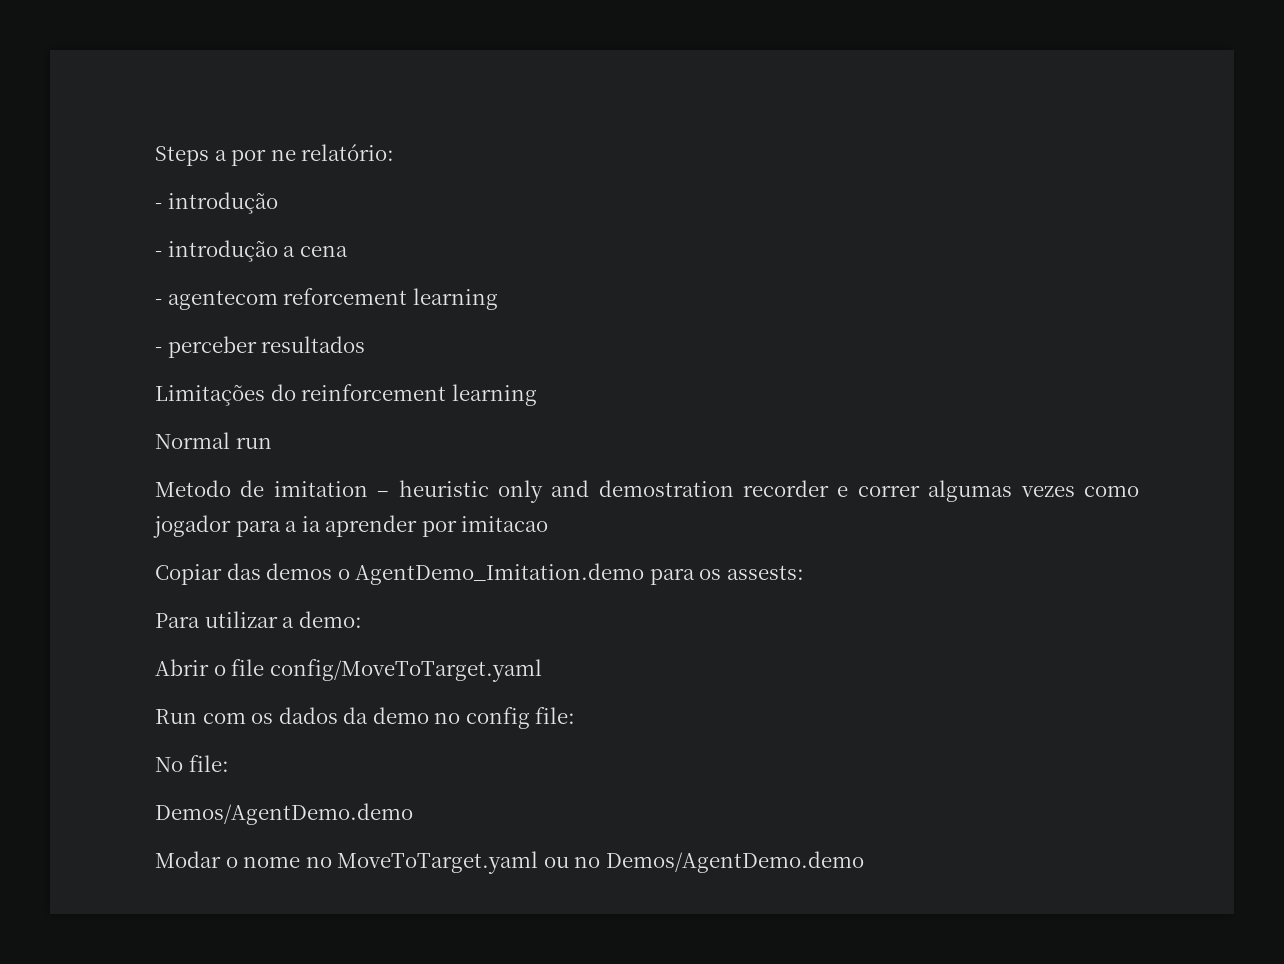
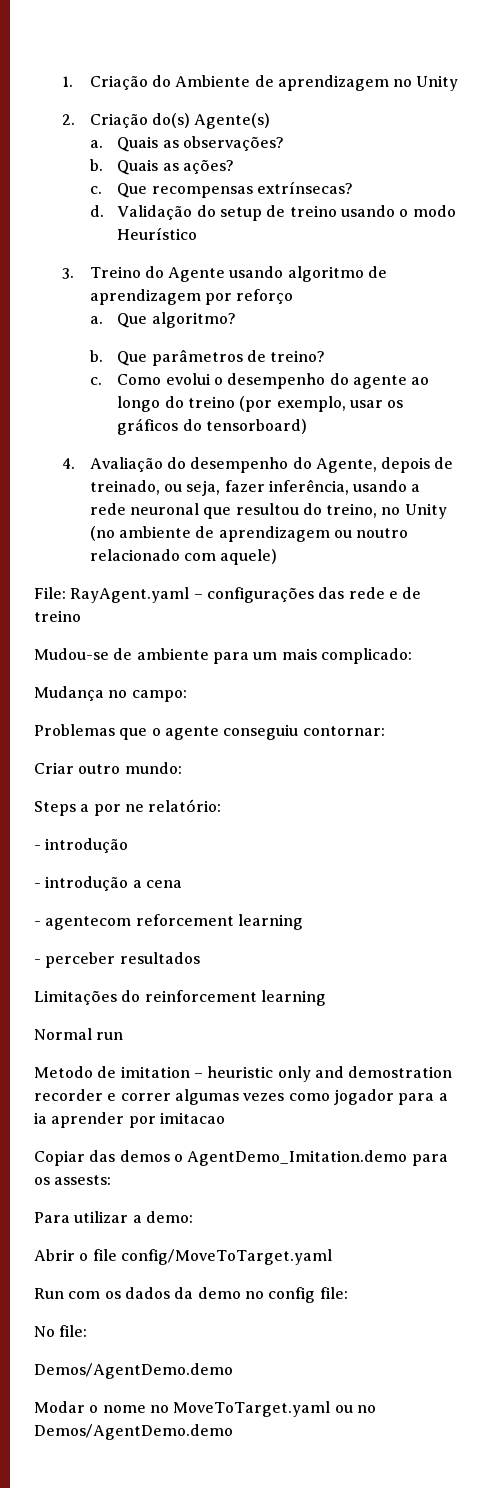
(155, 156) none -> [61,75,459,91] [61,113,271,129] [89,136,284,152] [89,159,234,175] [89,181,353,198] [89,205,456,221] [117,227,198,240] [61,266,388,282] [89,289,294,305] [89,312,236,328] [89,349,326,366] [89,373,430,389] [117,396,404,412] [117,418,307,435] [61,457,454,473] [89,479,421,496] [89,503,447,519] [89,526,409,542] [89,549,278,565] [34,587,422,603] [34,610,81,622] [34,648,412,664] [34,686,187,702] [34,724,385,740] [34,762,182,774] 1. Criação do Ambiente de aprendizagem no Unity // 2. Criação do(s) Agente(s) // a. Quais as observações? // b. Quais as ações? // c. Que recompensas extrínsecas? // d. Validação do setup de treino usando o modo Heurístico // 3. Treino do Agente usando algoritmo de aprendizagem por reforço // a. Que algoritmo? // b. Que parâmetros de treino? // c. Como evolui o desempenho do agente ao longo do treino (por exemplo, usar os gráficos do tensorboard) // 4. Avaliação do desempenho do Agente, depois de treinado, ou seja, fazer inferência, usando a rede neuronal que resultou do treino, no Unity (no ambiente de aprendizagem ou noutro relacionado com aquele) // File: RayAgent.yaml – configurações das rede e de treino // Mudou-se de ambiente para um mais complicado: // Mudança no campo: // Problemas que o agente conseguiu contornar: // Criar outro mundo: //

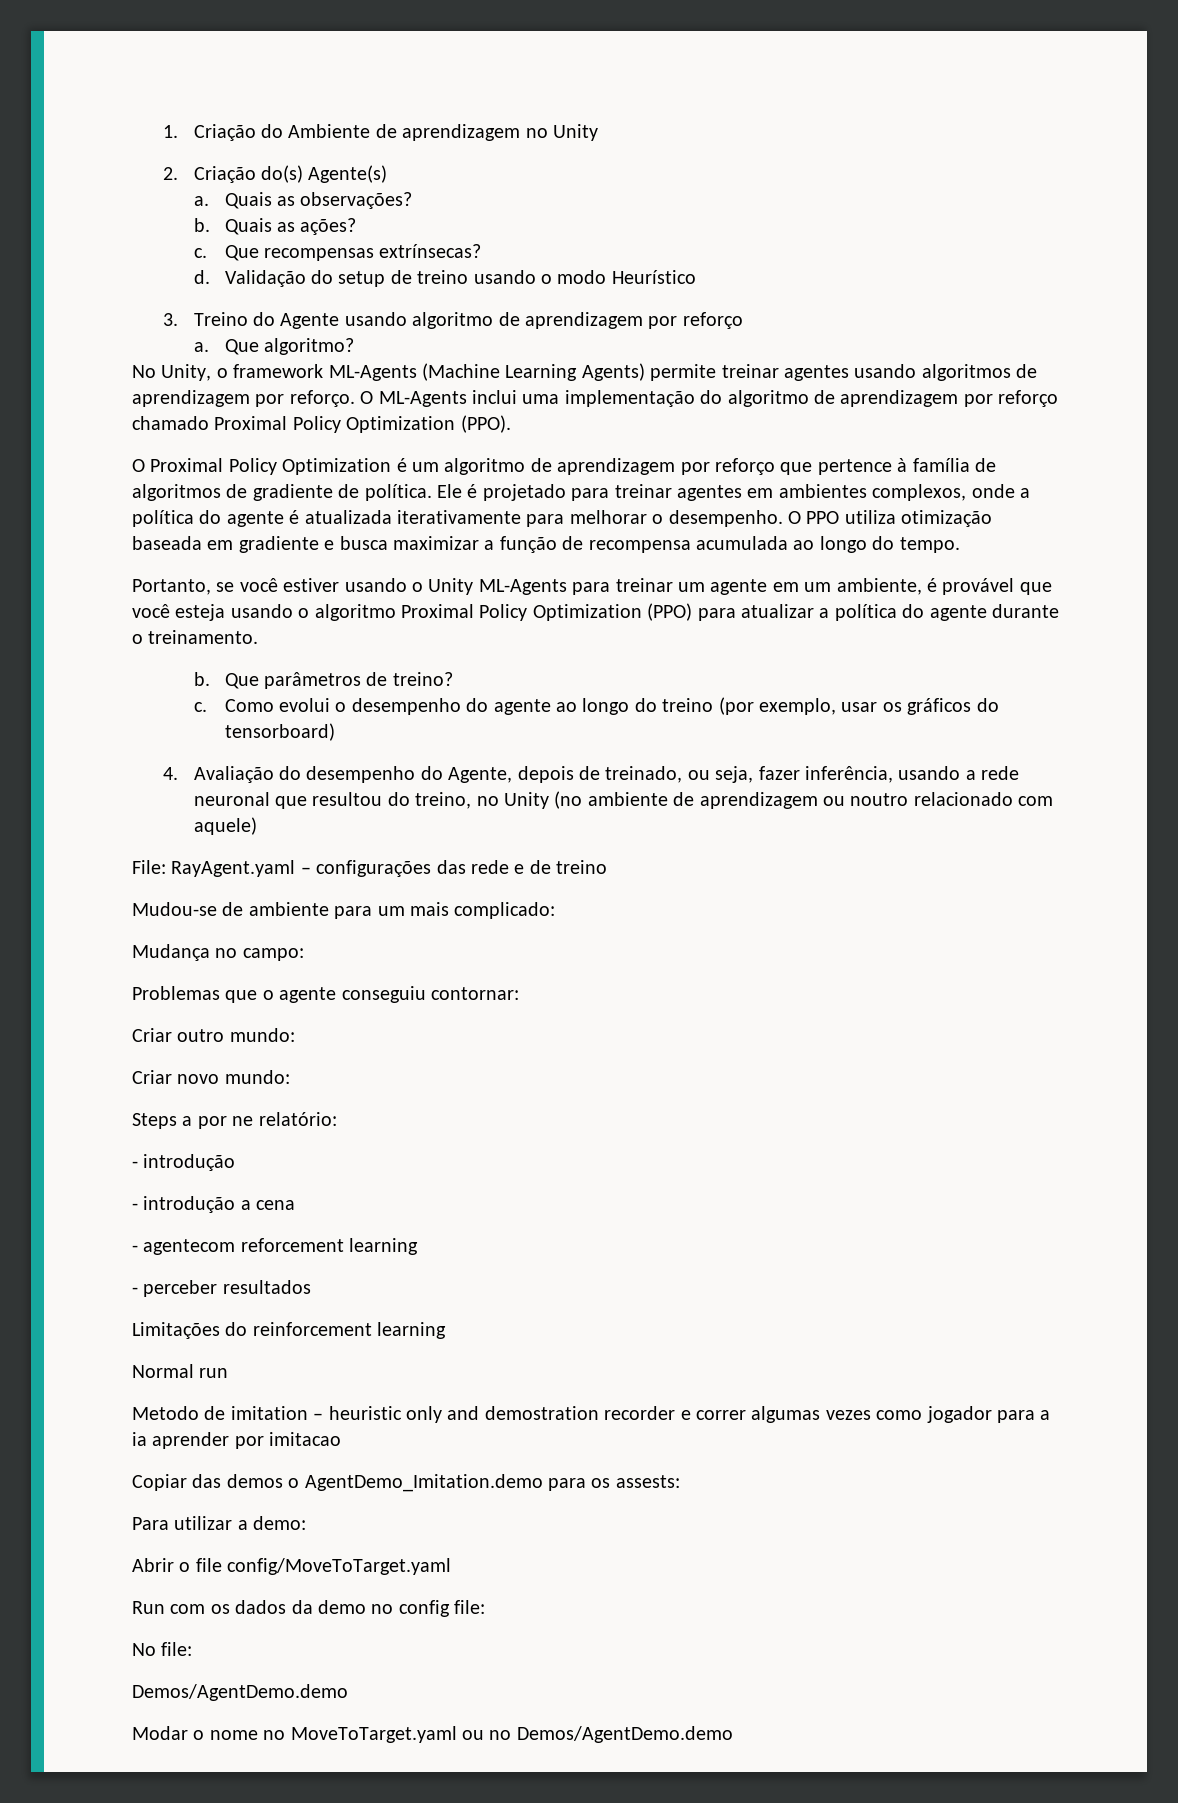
(236, 320) none -> [132,363,1038,381] [132,390,1059,407] [132,415,511,433] [132,458,996,475] [132,484,1030,501] [132,510,993,527] [132,536,960,553] [132,578,1052,595] [132,603,1059,621] [132,630,259,644] // No Unity, o framework ML-Agents (Machine Learning Agents) permite treinar agentes usando algoritmos de aprendizagem por reforço. O ML-Agents inclui uma implementação do algoritmo de aprendizagem por reforço chamado Proximal Policy Optimization (PPO). // O Proximal Policy Optimization é um algoritmo de aprendizagem por reforço que pertence à família de algoritmos de gradiente de política. Ele é projetado para treinar agentes em ambientes complexos, onde a política do agente é atualizada iterativamente para melhorar o desempenho. O PPO utiliza otimização baseada em gradiente e busca maximizar a função de recompensa acumulada ao longo do tempo. // Portanto, se você estiver usando o Unity ML-Agents para treinar um agente em um ambiente, é provável que você esteja usando o algoritmo Proximal Policy Optimization (PPO) para atualizar a política do agente durante o treinamento.
(182, 768) none -> [132,1070,290,1084] // Criar novo mundo:

